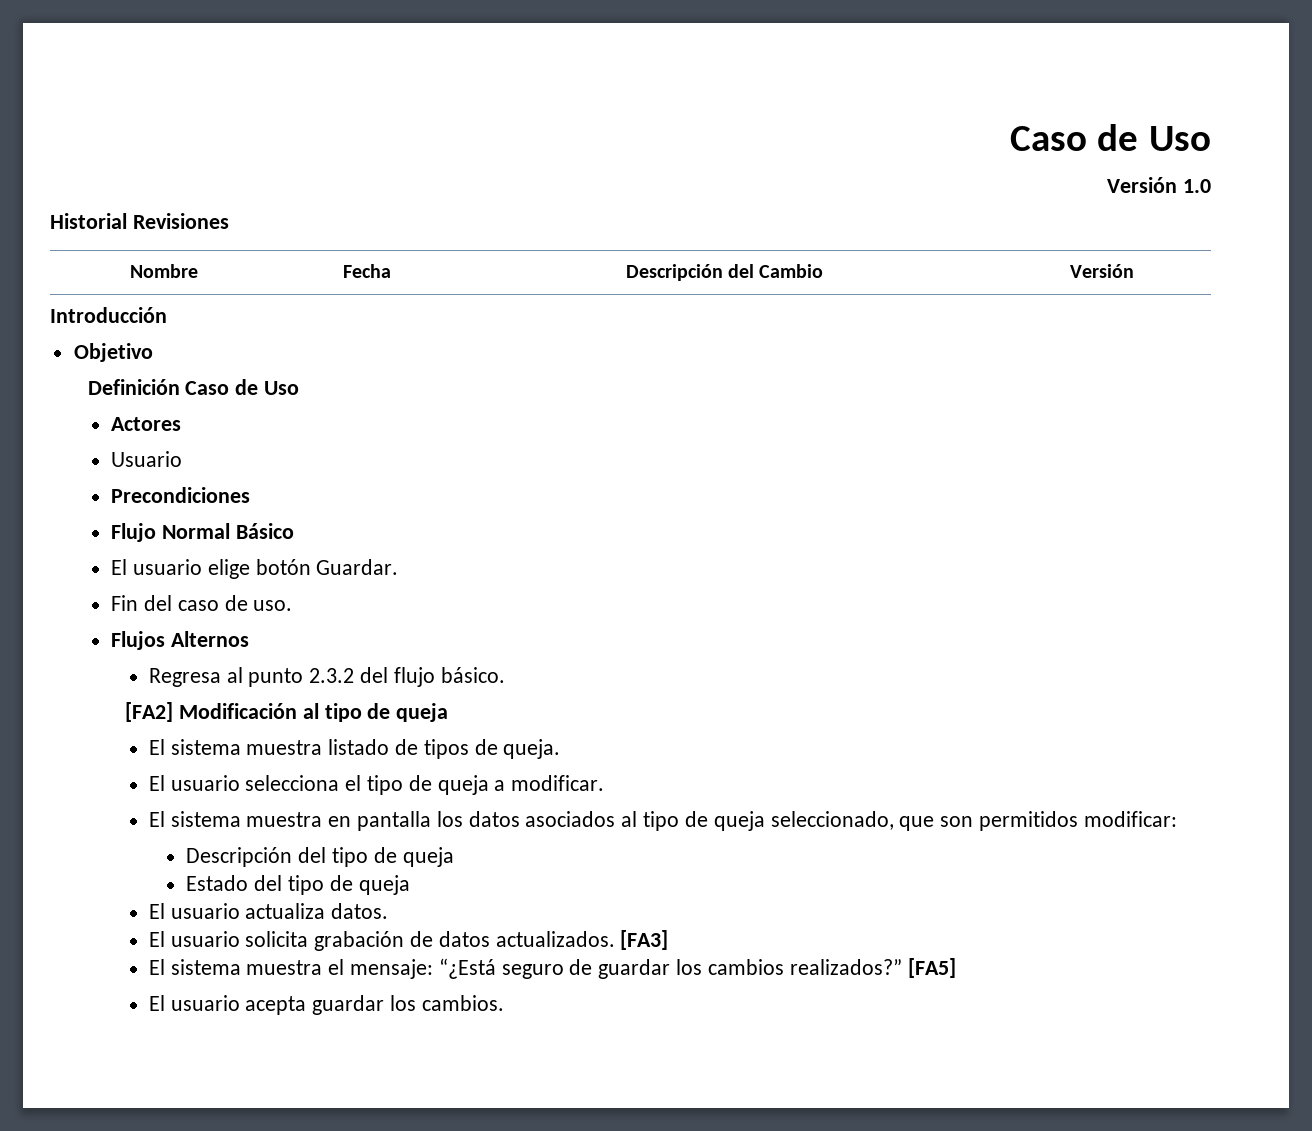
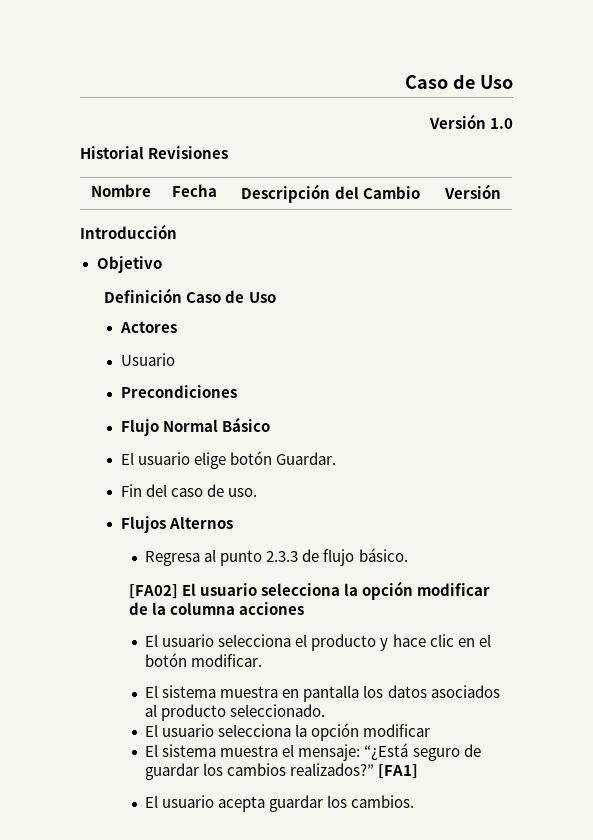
[309,667,389,683] 2.3.2 del -> [266,549,320,562] 2.3.3 de
[125,702,449,722] [148,739,561,759] [148,775,506,795] [FA2] Modificación al tipo de queja // El sistema muestra listado de tipos de queja. // El usuario selecciona el tipo de queja a -> [128,581,491,600] [128,602,304,615] [145,634,491,651] [145,653,188,667] [FA02] El usuario selecciona la opción modificar de la columna acciones // El usuario selecciona el producto y hace clic en el botón
[643,811,1177,831] [186,847,454,867] [186,875,410,895] [148,903,389,919] [148,930,669,951] tipo de queja seleccionado, que son permitidos modificar: // Descripción del tipo de queja // Estado del tipo de queja // El usuario actualiza datos. // El usuario solicita grabación de datos actualizados. [FA3] -> [161,704,326,721] [145,723,431,741] producto seleccionado. // El usuario selecciona la opción modificar
[907,958,956,978] [FA5] -> [378,764,419,779] [FA1]

